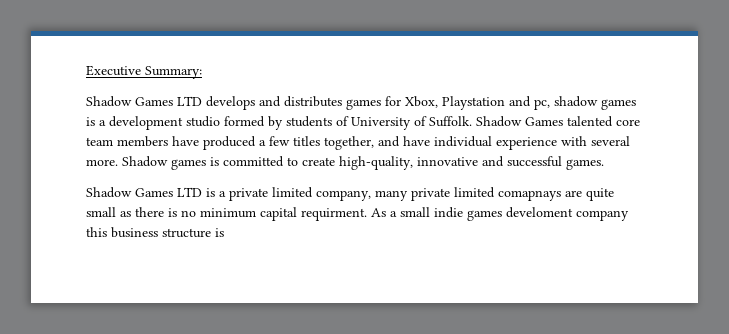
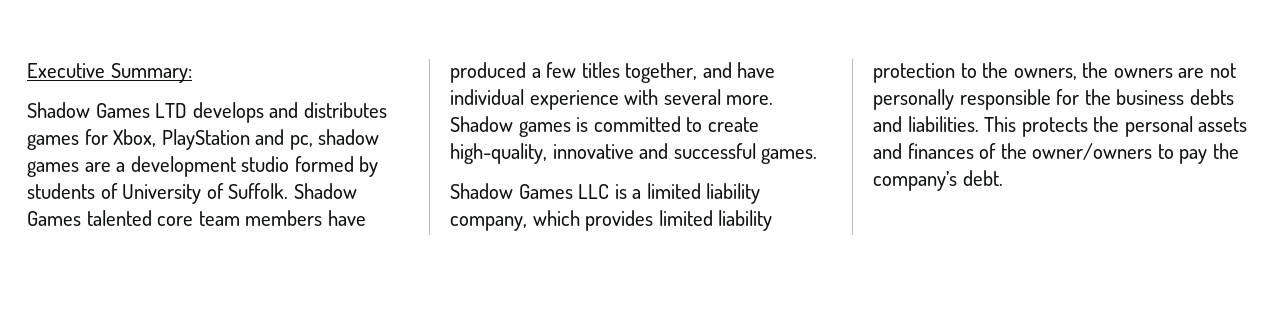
[442,96,505,110] Playstation -> [161,129,250,150] PlayStation
[86,117,95,126] is -> [84,162,111,172] are
[177,187,614,201] [86,207,629,221] [86,227,224,238] LTD is a private limited company, many private limited comapnays are quite small as there is no minimum capital requirment. As a small indie games develoment company this business structure is -> [578,183,761,204] [450,210,773,231] [873,62,1236,83] [873,89,1234,110] [873,116,1248,137] [873,143,1239,164] [873,170,1003,191] LLC is a limited liability company, which provides limited liability protection to the owners, the owners are not personally responsible for the business debts and liabilities. This protects the personal assets and finances of the owner/owners to pay the company’s debt.

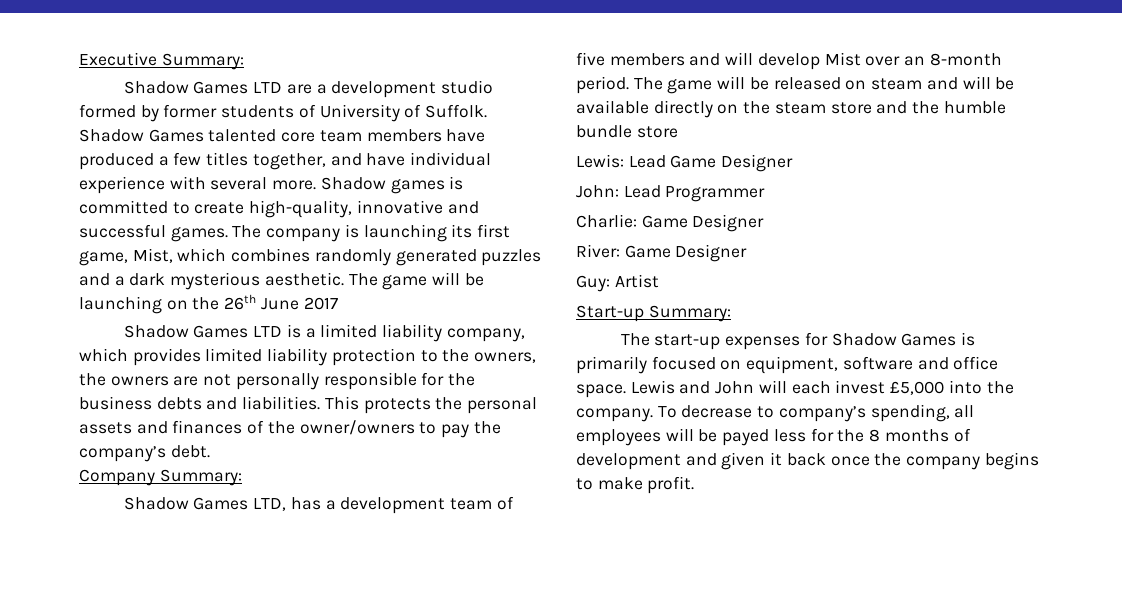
[192,102,387,123] [27,129,380,150] [27,161,79,177] develops and distributes games for Xbox, PlayStation and pc, shadow games -> (283, 87) none
(379, 166) none -> [163,104,218,118] former
[450,183,610,199] // Shadow Games LLC -> [232,224,511,242] [79,248,542,266] [79,272,484,290] [79,294,338,314] [123,325,283,338] The company is launching its first game, Mist, which combines randomly generated puzzles and a dark mysterious aesthetic. The game will be launching on the 26th June 2017 // Shadow Games LTD
(1003, 178) none -> [79,469,242,486] [123,496,514,514] [576,52,1002,70] [576,76,1015,94] [576,100,1006,118] [576,125,678,138] [576,154,794,172] [576,185,766,202] [576,214,765,232] [576,244,748,262] [576,274,659,292] [576,305,731,322] [620,332,976,350] [576,356,999,374] [576,380,1014,398] [576,404,975,422] [576,428,971,446] [576,452,1039,470] [576,476,695,494] // Company Summary: // Shadow Games LTD, has a development team of five members and will develop Mist over an 8-month period. The game will be released on steam and will be available directly on the steam store and the humble bundle store // Lewis: Lead Game Designer // John: Lead Programmer // Charlie: Game Designer // River: Game Designer // Guy: Artist // Start-up Summary: // The start-up expenses for Shadow Games is primarily focused on equipment, software and office space. Lewis and John will each invest £5,000 into the company. To decrease to company’s spending, all employees will be payed less for the 8 months of development and given it back once the company begins to make profit.

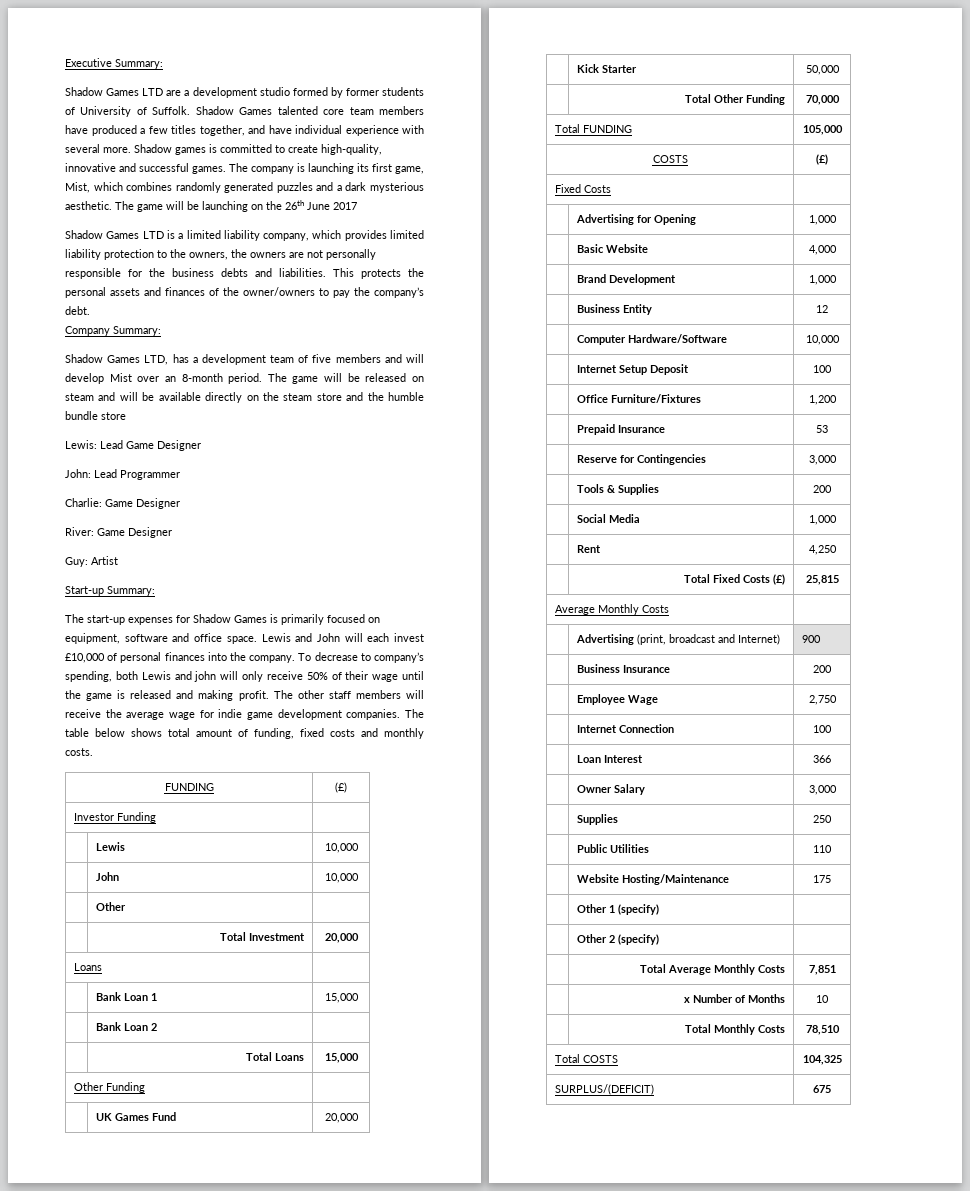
[890,381,945,395] £5,000 -> [65,652,205,663] £10,000 of personal finances
[954,405,975,418] [576,428,971,446] [576,452,1039,470] [576,476,695,494] all employees will be payed less for the 8 months of development and given it back once the company begins to make profit. -> [115,671,424,682] [65,690,424,701] [65,709,424,720] [65,728,424,739] [65,748,93,756] [164,783,214,791] [335,782,347,793] [73,812,156,823] [95,842,125,851] [324,843,359,853] [95,872,119,881] [324,873,359,883] [95,902,126,911] [220,932,306,941] [324,933,359,943] [73,963,102,971] [95,992,157,1001] [324,993,359,1003] [95,1022,157,1031] [246,1052,305,1061] [324,1053,359,1063] [73,1082,145,1093] [95,1112,176,1121] [324,1113,359,1123] [576,64,637,73] [805,65,840,75] [685,94,786,105] [805,95,840,105] [554,124,632,133] [802,125,843,135] [652,155,688,163] [816,154,828,165] [554,184,611,193] [575,214,696,225] [808,215,837,225] [576,244,648,253] [808,245,837,255] [576,274,676,285] [808,275,837,285] [576,304,652,315] [816,305,828,313] [576,334,727,345] [805,335,840,345] [576,364,689,375] [813,365,832,373] [576,394,701,403] [808,395,837,405] [576,424,665,435] [816,425,828,433] [576,454,706,465] [808,455,837,465] [576,484,659,495] [813,485,832,493] [576,514,640,523] [808,515,837,525] [576,545,601,553] [808,545,837,555] [684,574,786,585] [805,575,839,585] [554,604,669,615] [575,634,780,645] [801,635,821,643] [576,664,670,673] [813,665,832,673] [576,694,658,705] [808,695,837,705] [576,724,674,733] [813,725,832,733] [576,755,643,763] [813,755,831,763] [576,784,645,795] [808,785,837,795] [576,814,618,825] [813,815,832,823] [576,844,649,853] [813,845,832,853] [576,874,729,885] [813,875,831,883] [576,904,659,915] [576,934,659,945] [640,964,786,975] [808,965,836,975] [684,994,786,1003] [816,995,829,1003] [685,1024,786,1035] [805,1025,840,1035] [554,1054,618,1063] [802,1055,842,1065] [554,1084,654,1095] [813,1085,831,1093] both Lewis and john will only receive 50% of their wage until the game is released and making profit. The other staff members will receive the average wage for indie game development companies. The table below shows total amount of funding, fixed costs and monthly costs. // FUNDING | (£) // Investor Funding | // | Lewis | 10,000 // | John | 10,000 // | Other | // | Total Investment | 20,000 // Loans | // | Bank Loan 1 | 15,000 // | Bank Loan 2 | // | Total Loans | 15,000 // Other Funding | // | UK Games Fund | 20,000 // | Kick Starter | 50,000 // | Total Other Funding | 70,000 // Total FUNDING | 105,000 // COSTS | (£) // Fixed Costs | // | Advertising for Opening | 1,000 // | Basic Website | 4,000 // | Brand Development | 1,000 // | Business Entity | 12 // | Computer Hardware/Software | 10,000 // | Internet Setup Deposit | 100 // | Office Furniture/Fixtures | 1,200 // | Prepaid Insurance | 53 // | Reserve for Contingencies | 3,000 // | Tools & Supplies | 200 // | Social Media | 1,000 // | Rent | 4,250 // | Total Fixed Costs (£) | 25,815 // Average Monthly Costs | // | Advertising (print, broadcast and Internet) | 900 // | Business Insurance | 200 // | Employee Wage | 2,750 // | Internet Connection | 100 // | Loan Interest | 366 // | Owner Salary | 3,000 // | Supplies | 250 // | Public Utilities | 110 // | Website Hosting/Maintenance | 175 // | Other 1 (specify) | // | Other 2 (specify) | // | Total Average Monthly Costs | 7,851 // | x Number of Months | 10 // | Total Monthly Costs | 78,510 // Total COSTS | 104,325 // SURPLUS/(DEFICIT) | 675

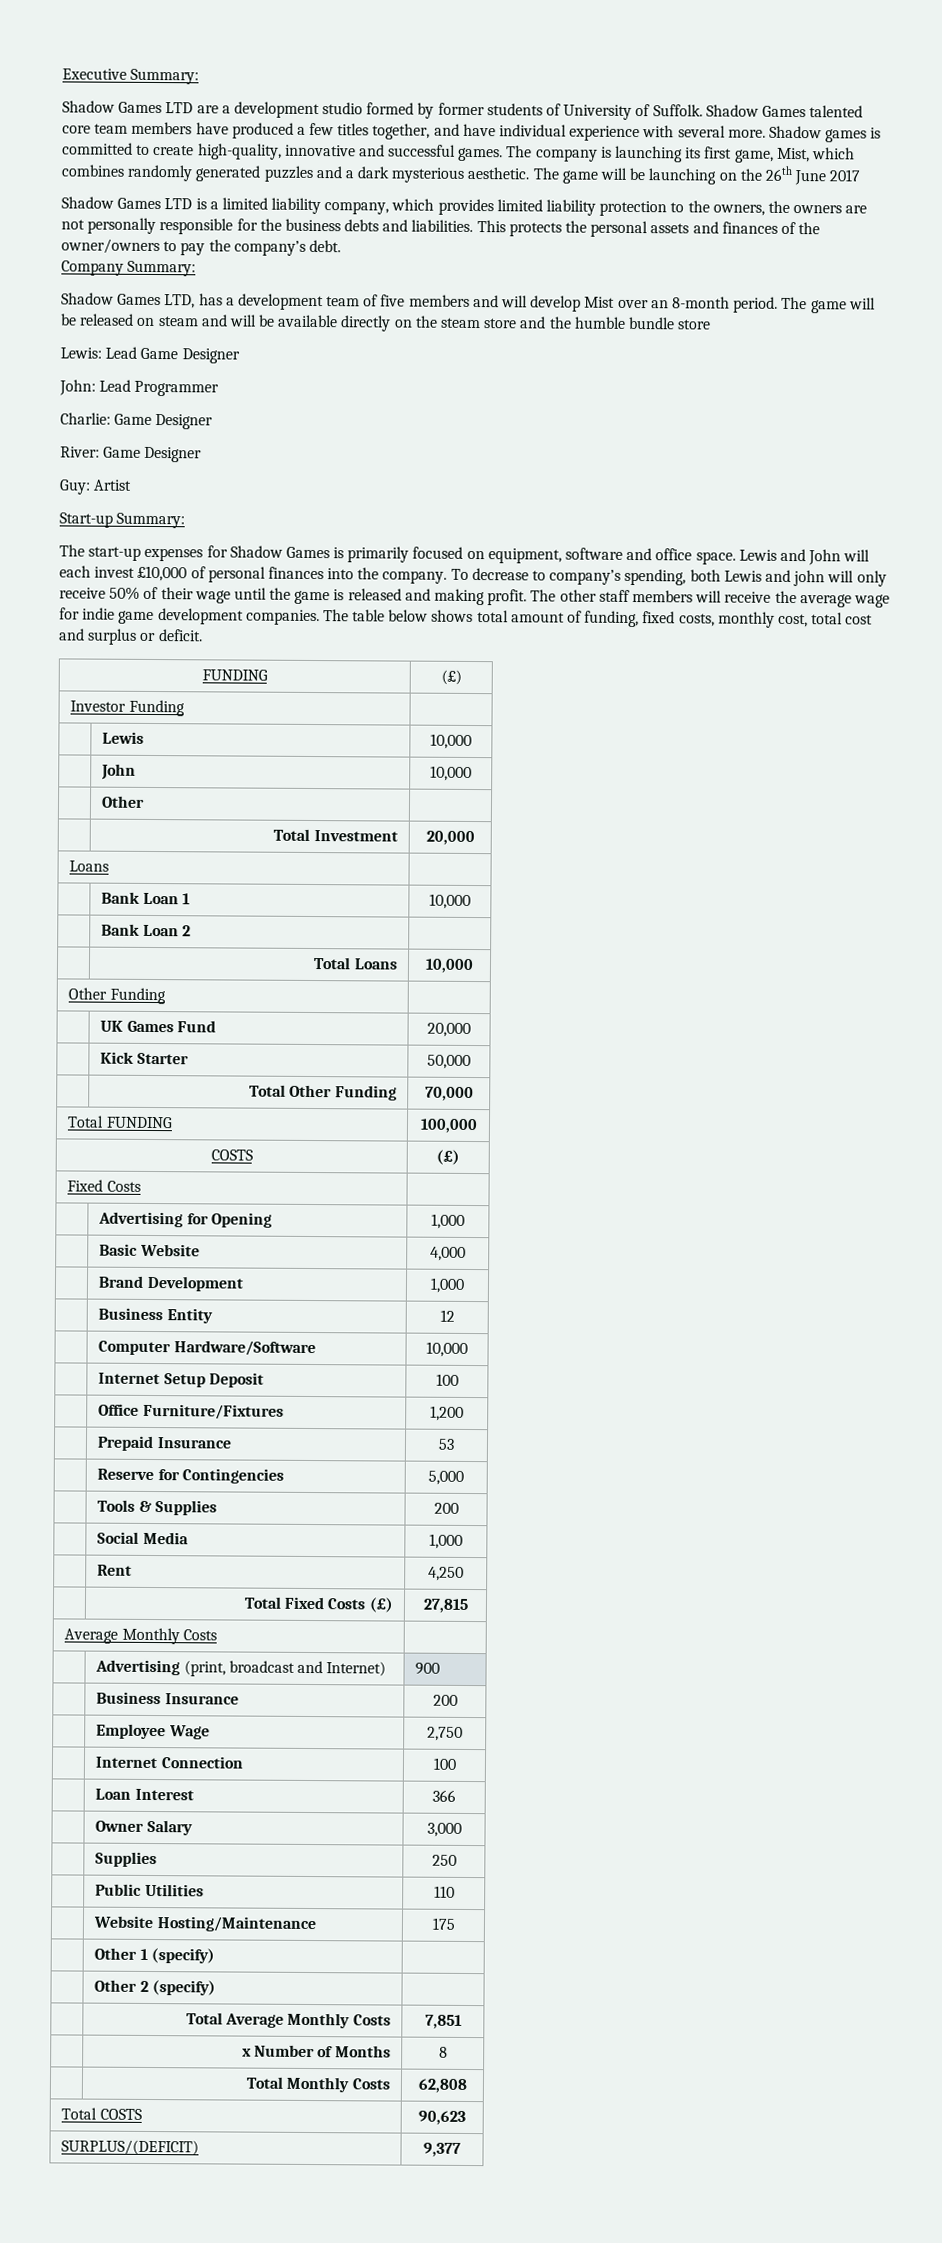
[330,728,424,739] [65,748,93,756] costs and monthly costs. -> [678,611,874,628] [59,628,203,645] costs, monthly cost, total cost and surplus or deficit.
[324,993,359,1003] 15,000 -> [429,893,472,909] 10,000
[324,1053,359,1063] 15,000 -> [425,958,475,974] 10,000
[802,125,843,135] 105,000 -> [419,1118,478,1134] 100,000
[808,455,837,465] 3,000 -> [428,1470,465,1485] 5,000
[805,575,839,585] 25,815 -> [422,1598,468,1613] 27,815
[816,995,829,1003] 10 -> [438,2046,448,2058] 8
[805,1025,840,1035] 78,510 -> [417,2078,467,2093] 62,808
[802,1055,842,1065] 104,325 -> [418,2110,467,2125] 90,623
[813,1085,831,1093] 675 -> [423,2142,462,2157] 9,377

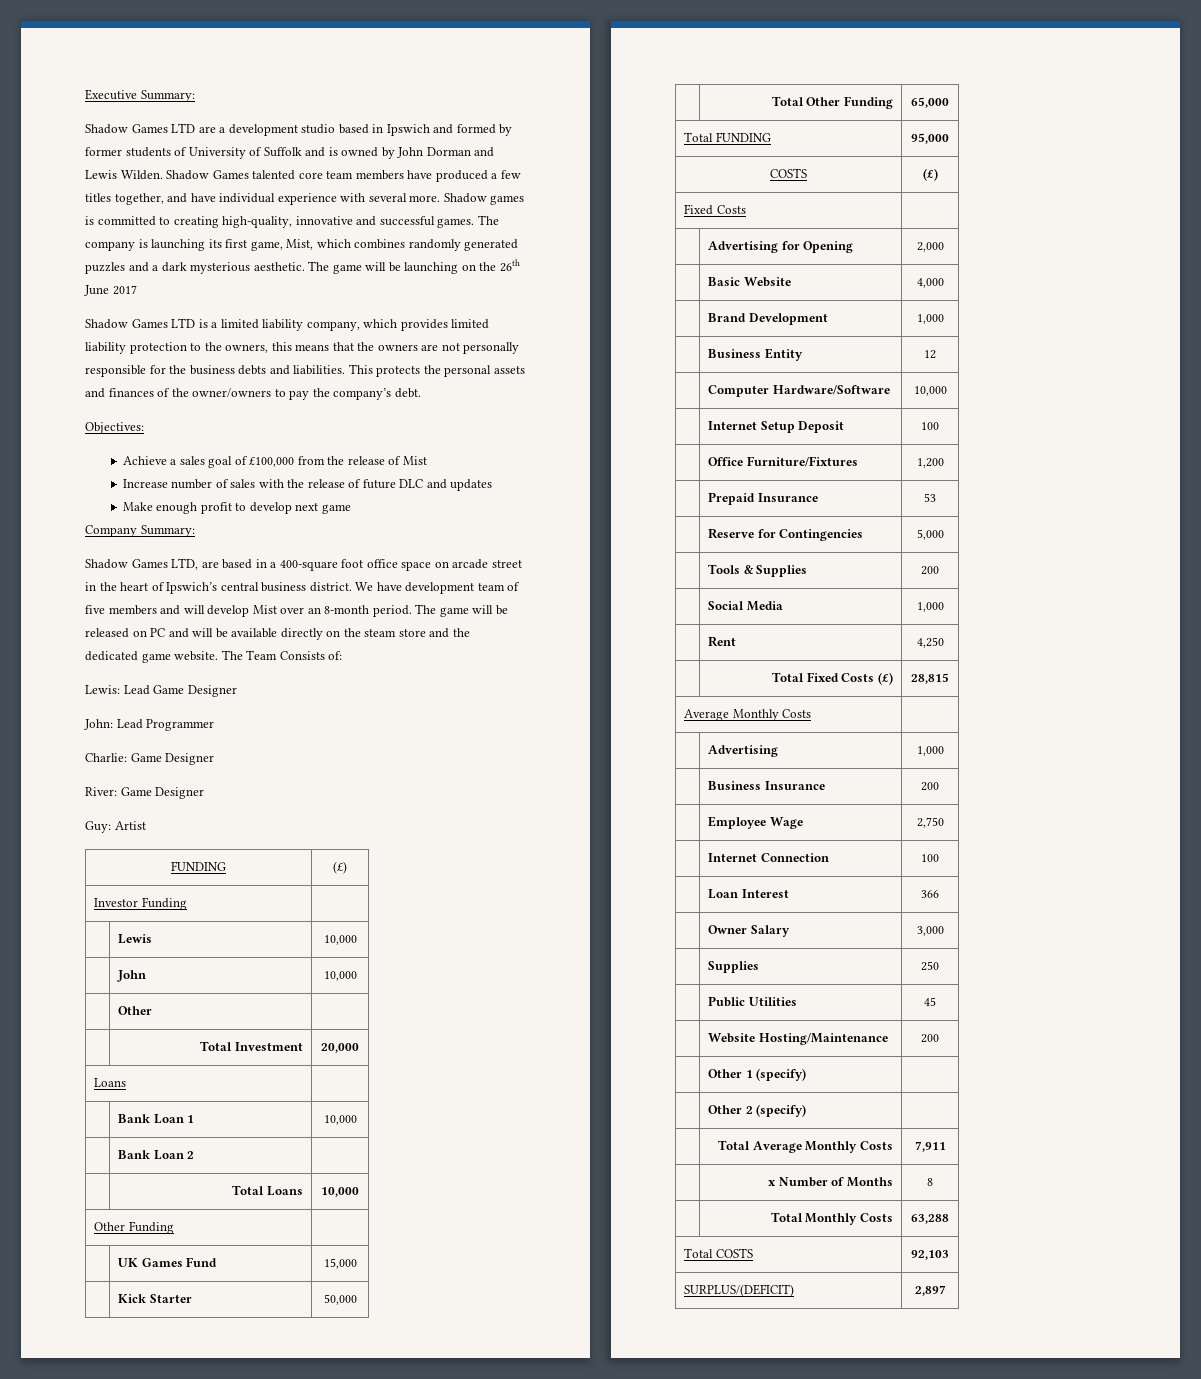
(364, 108) none -> [338,124,454,136] based in Ipswich and
[652,104,703,117] Suffolk. -> [263,147,495,159] [85,170,163,180] Suffolk and is owned by John Dorman and Lewis Wilden.
[153,144,195,156] create -> [173,216,219,228] creating
(765, 210) none -> [271,342,354,351] this means that
(341, 246) none -> [85,422,144,434] [122,456,427,468] [122,479,493,491] [122,502,351,514] // Objectives: // Achieve a sales goal of £100,000 from the release of Mist // Increase number of sales with the release of future DLC and updates // Make enough profit to develop next game
[198,293,235,306] has a -> [201,559,522,571] [85,582,402,594] are based in a 400-square foot office space on arcade street in the heart of Ipswich’s central business district. We have
[157,316,199,327] steam -> [150,628,166,637] PC
[573,316,712,330] humble bundle store -> [85,650,343,663] dedicated game website. The Team Consists of:
[59,512,186,529] [59,544,871,566] [59,565,887,587] [59,586,890,608] [59,607,874,628] [59,628,203,645] // Start-up Summary: // The start-up expenses for Shadow Games is primarily focused on equipment, software and office space. Lewis and John will each invest £10,000 of personal finances into the company. To decrease to company’s spending, both Lewis and john will only receive 50% of their wage until the game is released and making profit. The other staff members will receive the average wage for indie game development companies. The table below shows total amount of funding, fixed costs, monthly cost, total cost and surplus or deficit. -> (146, 825) none
[427,1022,472,1038] 20,000 -> [323,1258,357,1269] 15,000
[424,1086,474,1102] 70,000 -> [911,97,949,108] 65,000
[419,1118,478,1134] 100,000 -> [911,133,949,144] 95,000
[431,1213,466,1229] 1,000 -> [916,242,944,252] 2,000
[422,1598,468,1613] 27,815 -> [911,673,949,684] 28,815
[183,1660,387,1677] [415,1662,441,1675] (print, broadcast and Internet) | 900 -> [916,746,944,756] | 1,000
[433,1885,455,1898] 110 -> [924,997,936,1006] 45
[431,1917,455,1930] 175 -> [921,1034,939,1043] 200
[424,2014,462,2029] 7,851 -> [914,1141,946,1152] 7,911
[417,2078,467,2093] 62,808 -> [911,1214,949,1224] 63,288
[418,2110,467,2125] 90,623 -> [911,1250,949,1260] 92,103
[423,2142,462,2157] 9,377 -> [914,1285,946,1296] 2,897

